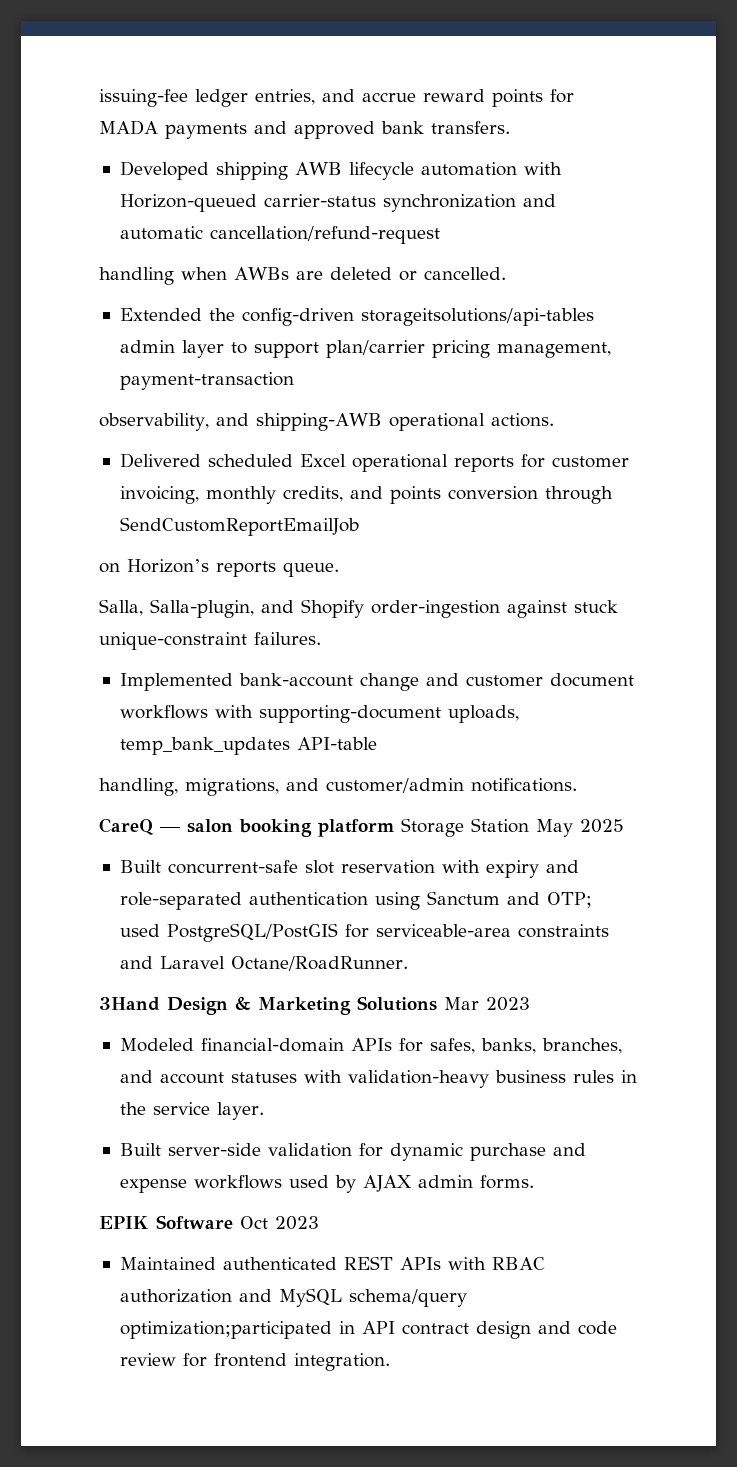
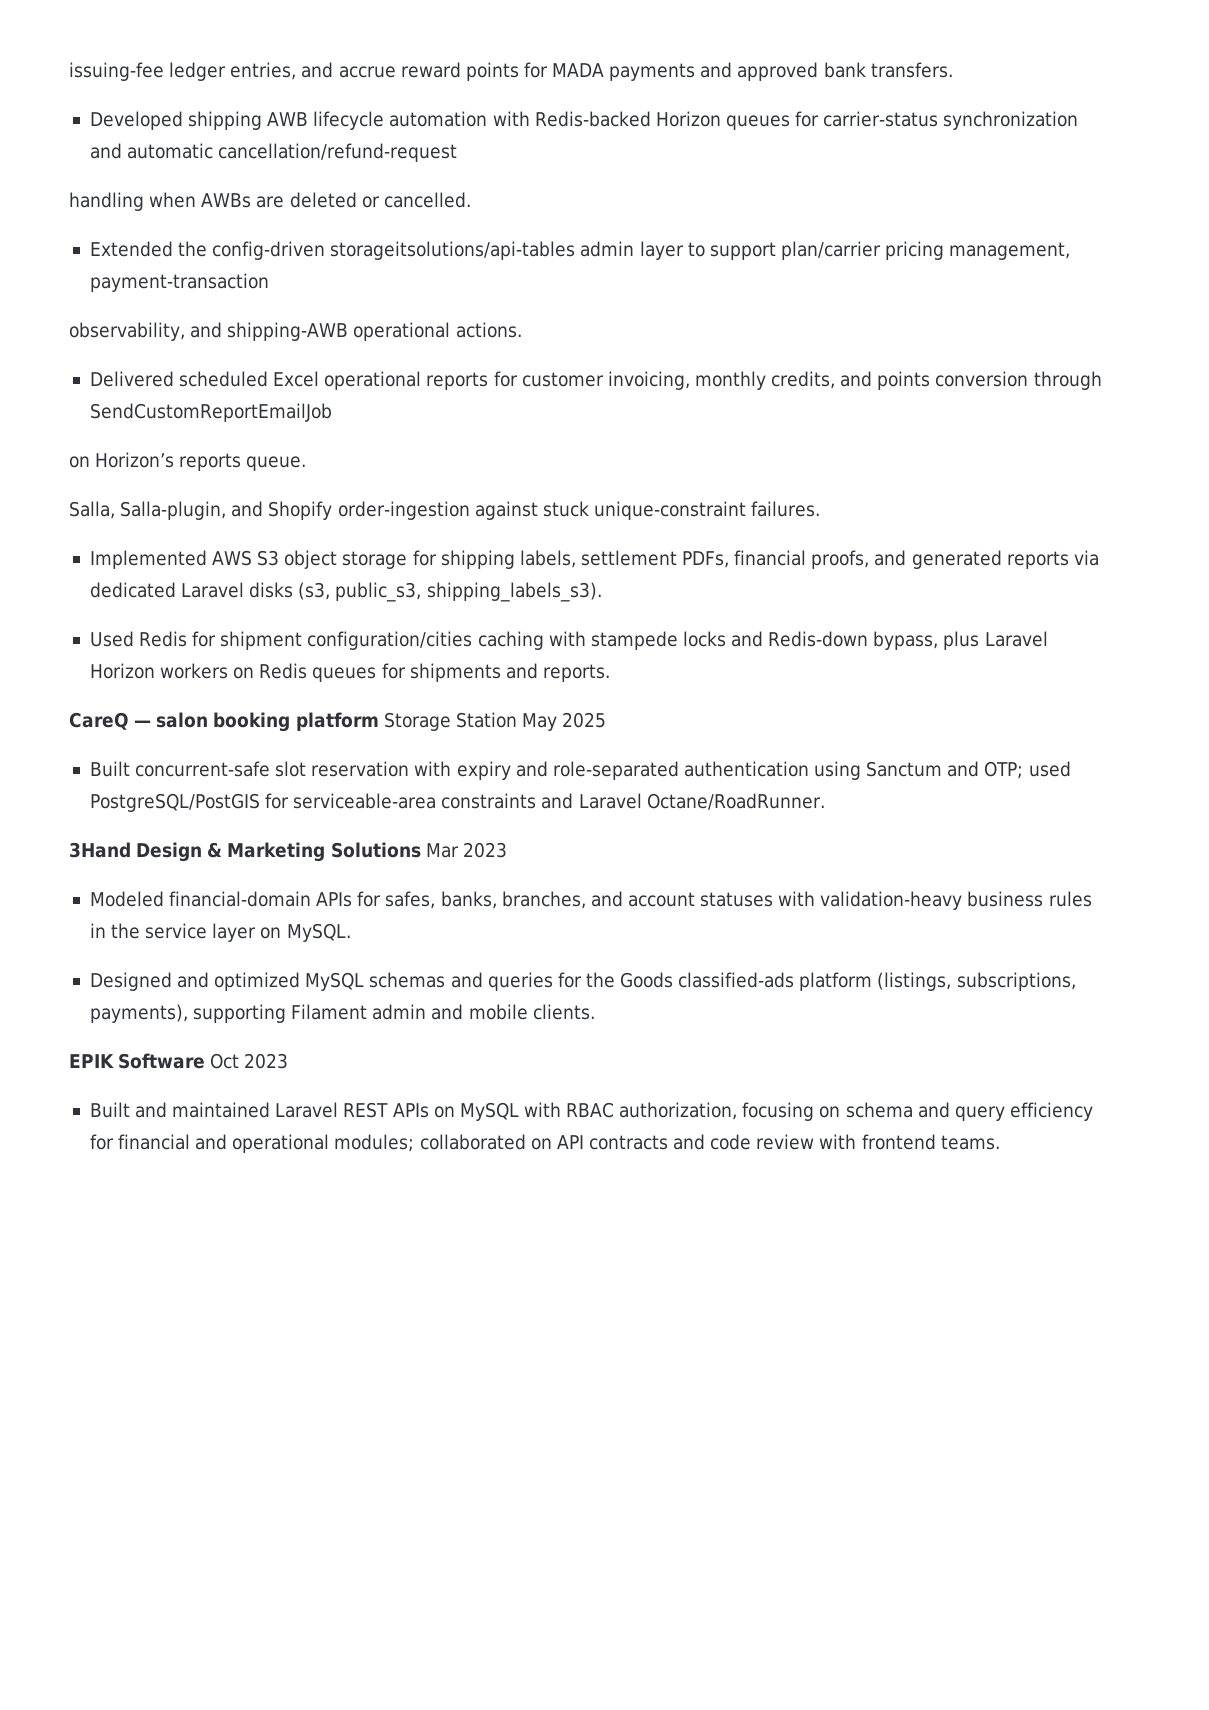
[119,194,257,212] Horizon-queued -> [534,111,820,130] Redis-backed Horizon queues for
[238,673,634,691] [119,705,519,723] [119,737,377,755] [99,778,577,796] bank-account change and customer document workflows with supporting-document uploads, temp_bank_updates API-table // handling, migrations, and customer/admin notifications. -> [212,550,1099,569] [89,582,602,602] [89,631,1048,650] [89,663,610,682] AWS S3 object storage for shipping labels, settlement PDFs, financial proofs, and generated reports via dedicated Laravel disks (s3, public_s3, shipping_labels_s3). // Used Redis for shipment configuration/cities caching with stampede locks and Redis-down bypass, plus Laravel Horizon workers on Redis queues for shipments and reports.
[216,1102,264,1120] [119,1143,586,1161] [119,1175,534,1193] [99,1215,319,1230] [119,1256,545,1270] [119,1288,467,1307] [119,1321,617,1339] [119,1353,390,1371] layer. // Built server-side validation for dynamic purchase and expense workflows used by AJAX admin forms. // EPIK Software Oct 2023 // Maintained authenticated REST APIs with RBAC authorization and MySQL schema/query optimization;participated in API contract design and code review for frontend integration. -> [212,923,351,942] [89,972,1076,991] [89,1004,595,1023] [69,1053,289,1069] [89,1102,1093,1121] [89,1134,1000,1153] layer on MySQL. // Designed and optimized MySQL schemas and queries for the Goods classified-ads platform (listings, subscriptions, payments), supporting Filament admin and mobile clients. // EPIK Software Oct 2023 // Built and maintained Laravel REST APIs on MySQL with RBAC authorization, focusing on schema and query efficiency for financial and operational modules; collaborated on API contracts and code review with frontend teams.

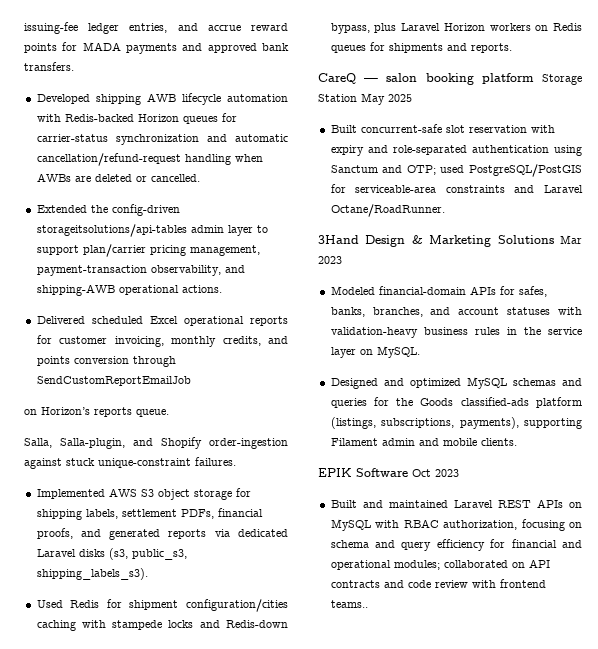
(458, 152) // -> (181, 159) none
(269, 282) // -> (147, 270) none
[940,1135,1000,1150] teams. -> [330,600,368,608] teams..

